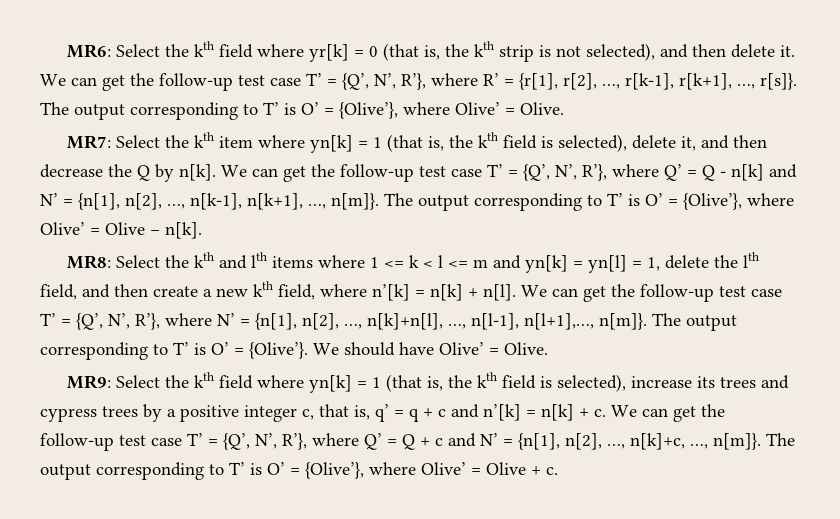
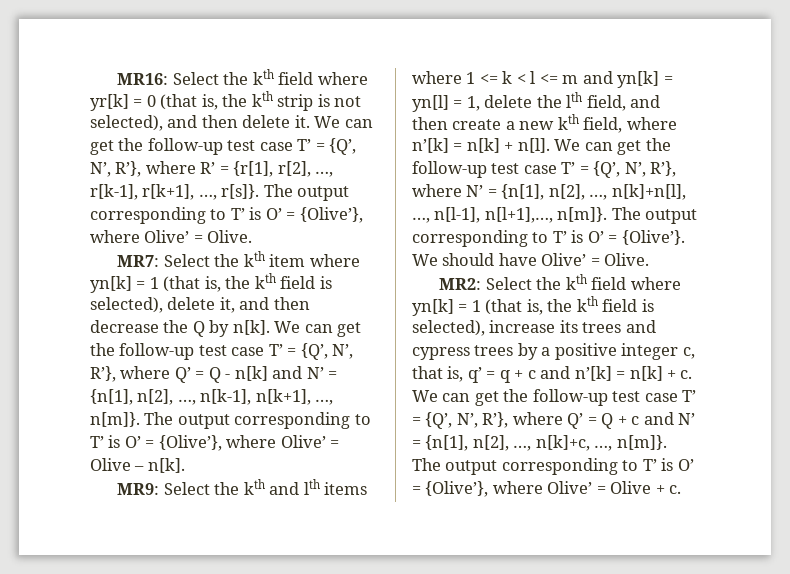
[66,44,111,58] MR6: -> [117,73,169,85] MR16:
[66,255,111,269] MR8: -> [117,483,160,495] MR9:
[66,375,111,389] MR9: -> [439,278,482,290] MR2:

